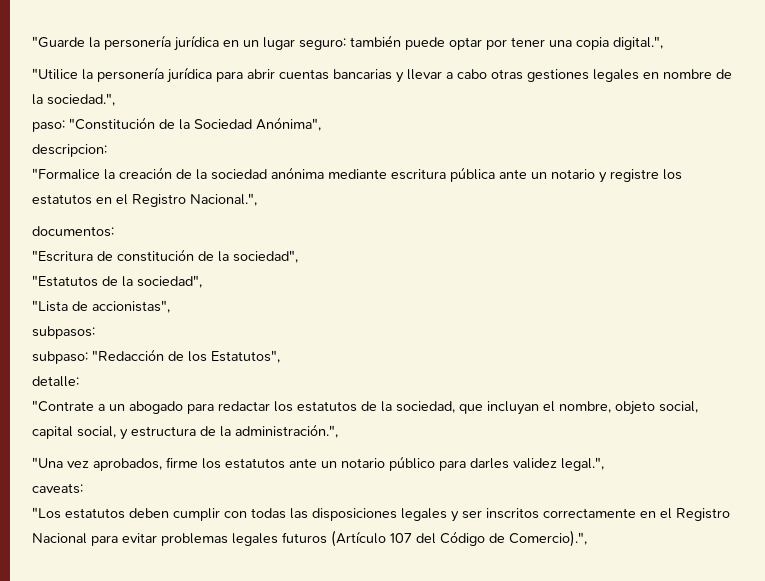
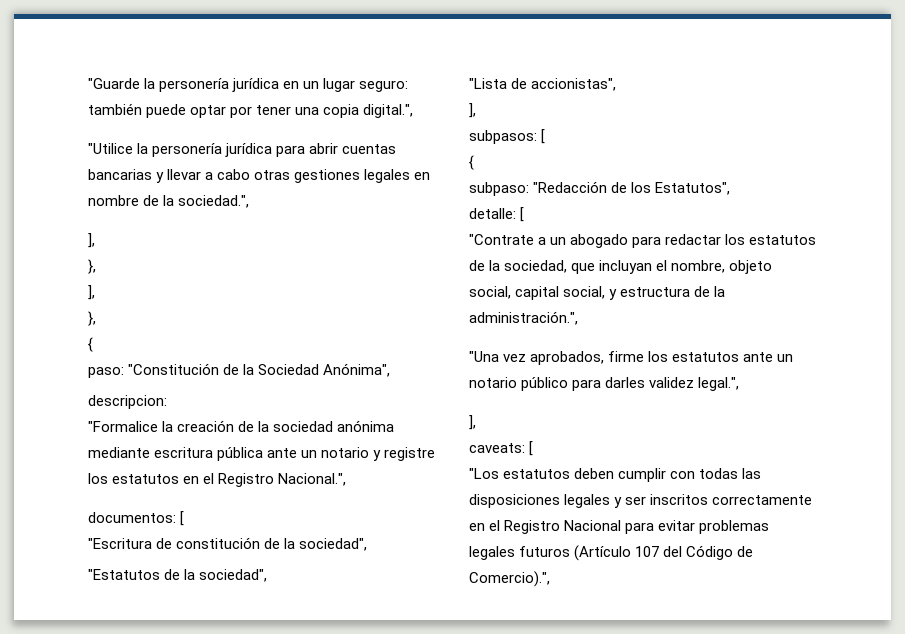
(115, 99) none -> [88,233,95,248] [88,259,96,274] [88,285,95,300] [88,311,96,326] [88,337,93,352] // ], // }, // ], // }, // {
(114, 231) none -> [180,511,185,526] [
(170, 306) none -> [469,103,476,118] // ],
(95, 332) none -> [541,129,546,144] [469,155,474,170] [ // {
(79, 381) none -> [520,207,525,222] [
(604, 464) none -> [469,415,476,430] // ],
(83, 488) none -> [529,441,534,456] [

